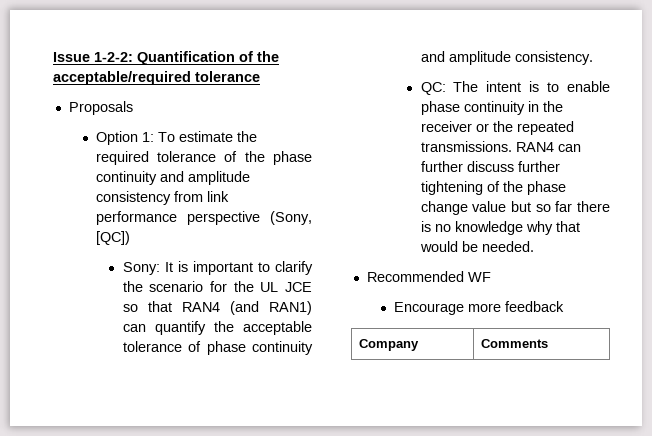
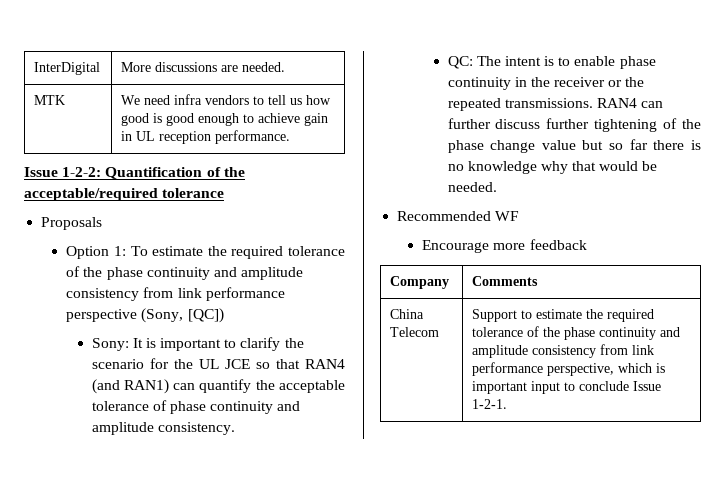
(53, 57) none -> [34,62,101,75] [121,62,286,72] [34,95,66,105] [121,94,332,105] [121,113,329,126] [121,130,291,144] InterDigital | More discussions are needed. // MTK | We need infra vendors to tell us how good is good enough to achieve gain in UL reception performance. //
(548, 343) none -> [390,309,425,319] [390,327,440,337] [472,309,655,322] [472,326,681,340] [472,344,655,358] [472,362,666,376] [472,381,662,394] [472,399,508,409] // China Telecom | Support to estimate the required tolerance of the phase continuity and amplitude consistency from link performance perspective, which is important input to conclude Issue 1-2-1.

